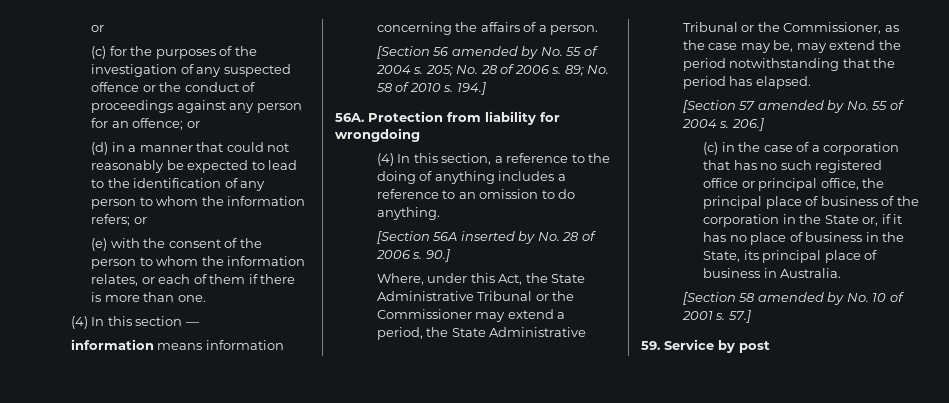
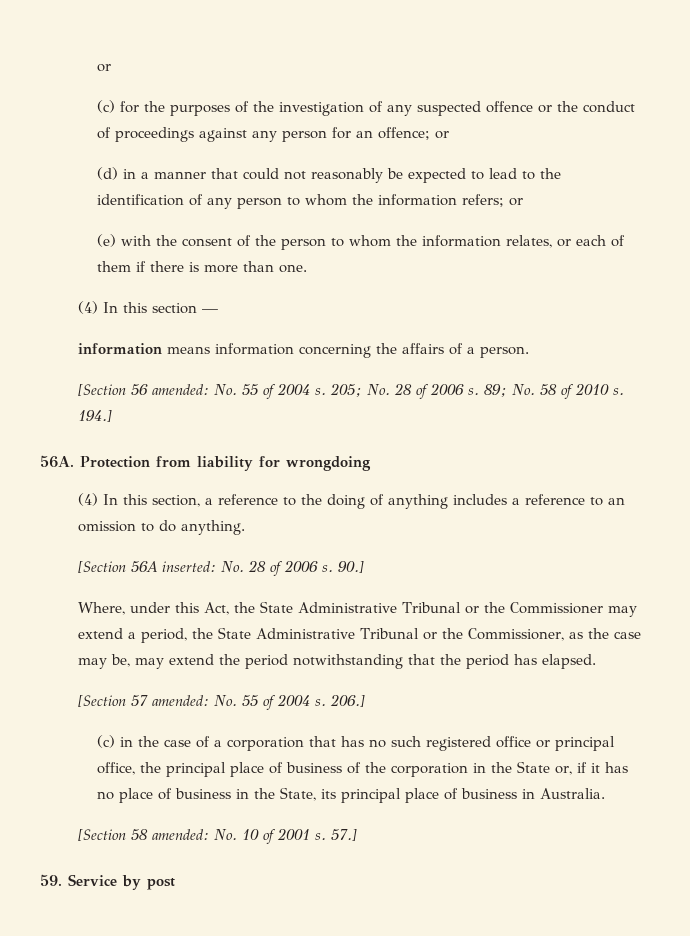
[451,46,539,59] amended by -> [152,384,210,395] amended:
[460,231,536,244] inserted by -> [162,561,217,572] inserted:
[757,100,845,113] amended by -> [152,695,210,706] amended:
[757,292,845,305] amended by -> [152,829,210,840] amended:

